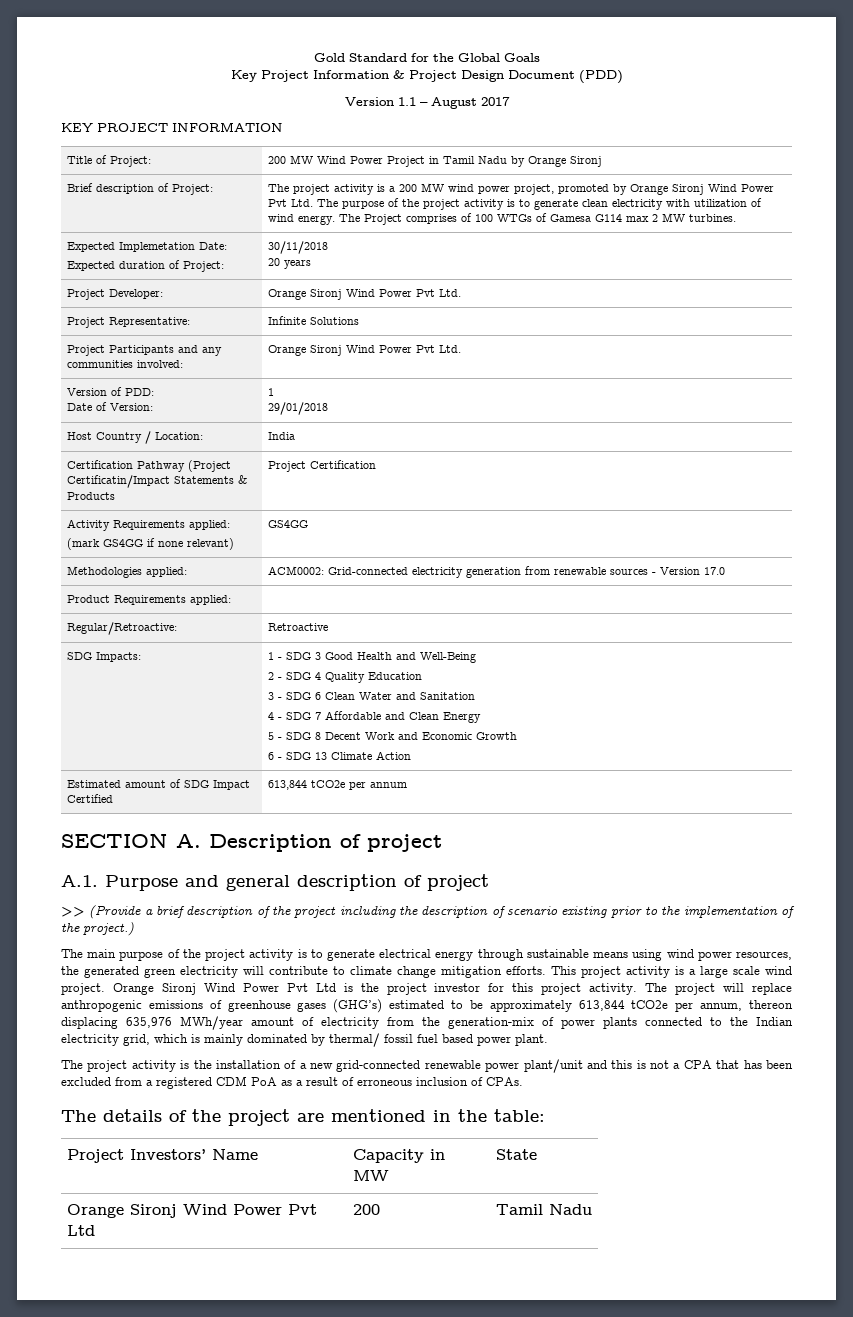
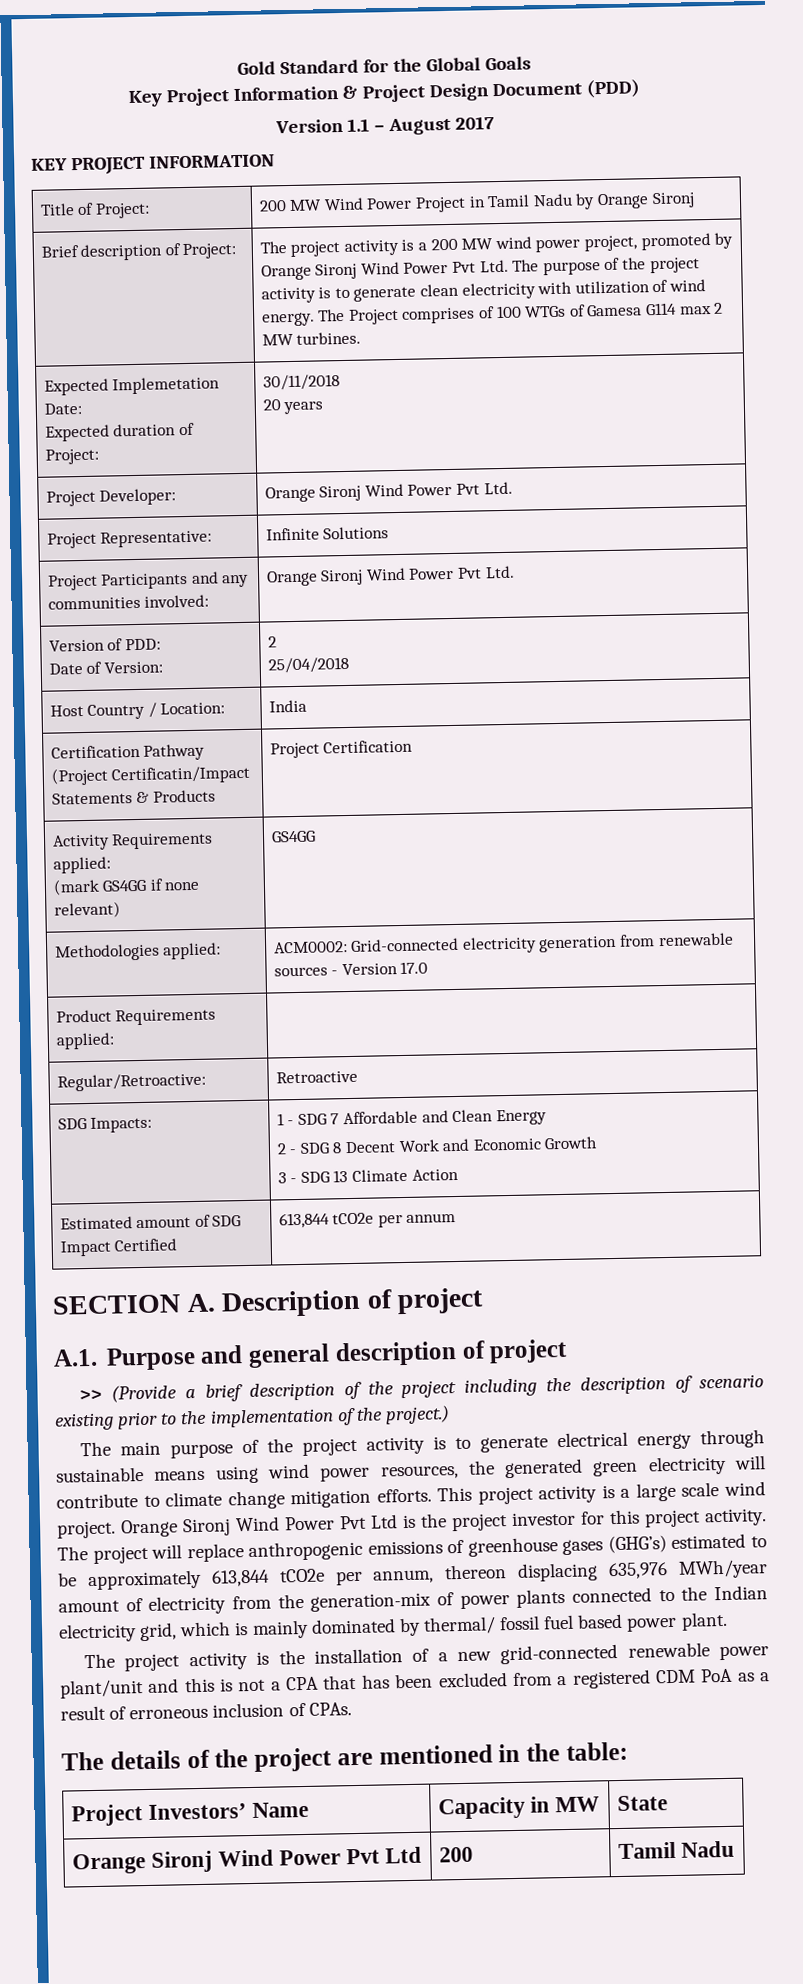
[267,388,274,396] [267,402,328,415] 1 // 29/01/2018 -> [267,636,277,648] [267,656,349,674] 2 // 25/04/2018
[314,652,476,663] [267,672,422,683] [267,692,475,700] [267,712,311,720] 3 Good Health and Well-Being // 2 - SDG 4 Quality Education // 3 - SDG 6 Clean Water and Sanitation // 4 - SDG -> (327, 1119) none
[267,732,274,740] 5 -> [276,1143,287,1155] 2
[267,752,274,760] 6 -> [277,1172,287,1184] 3

